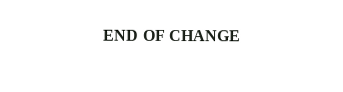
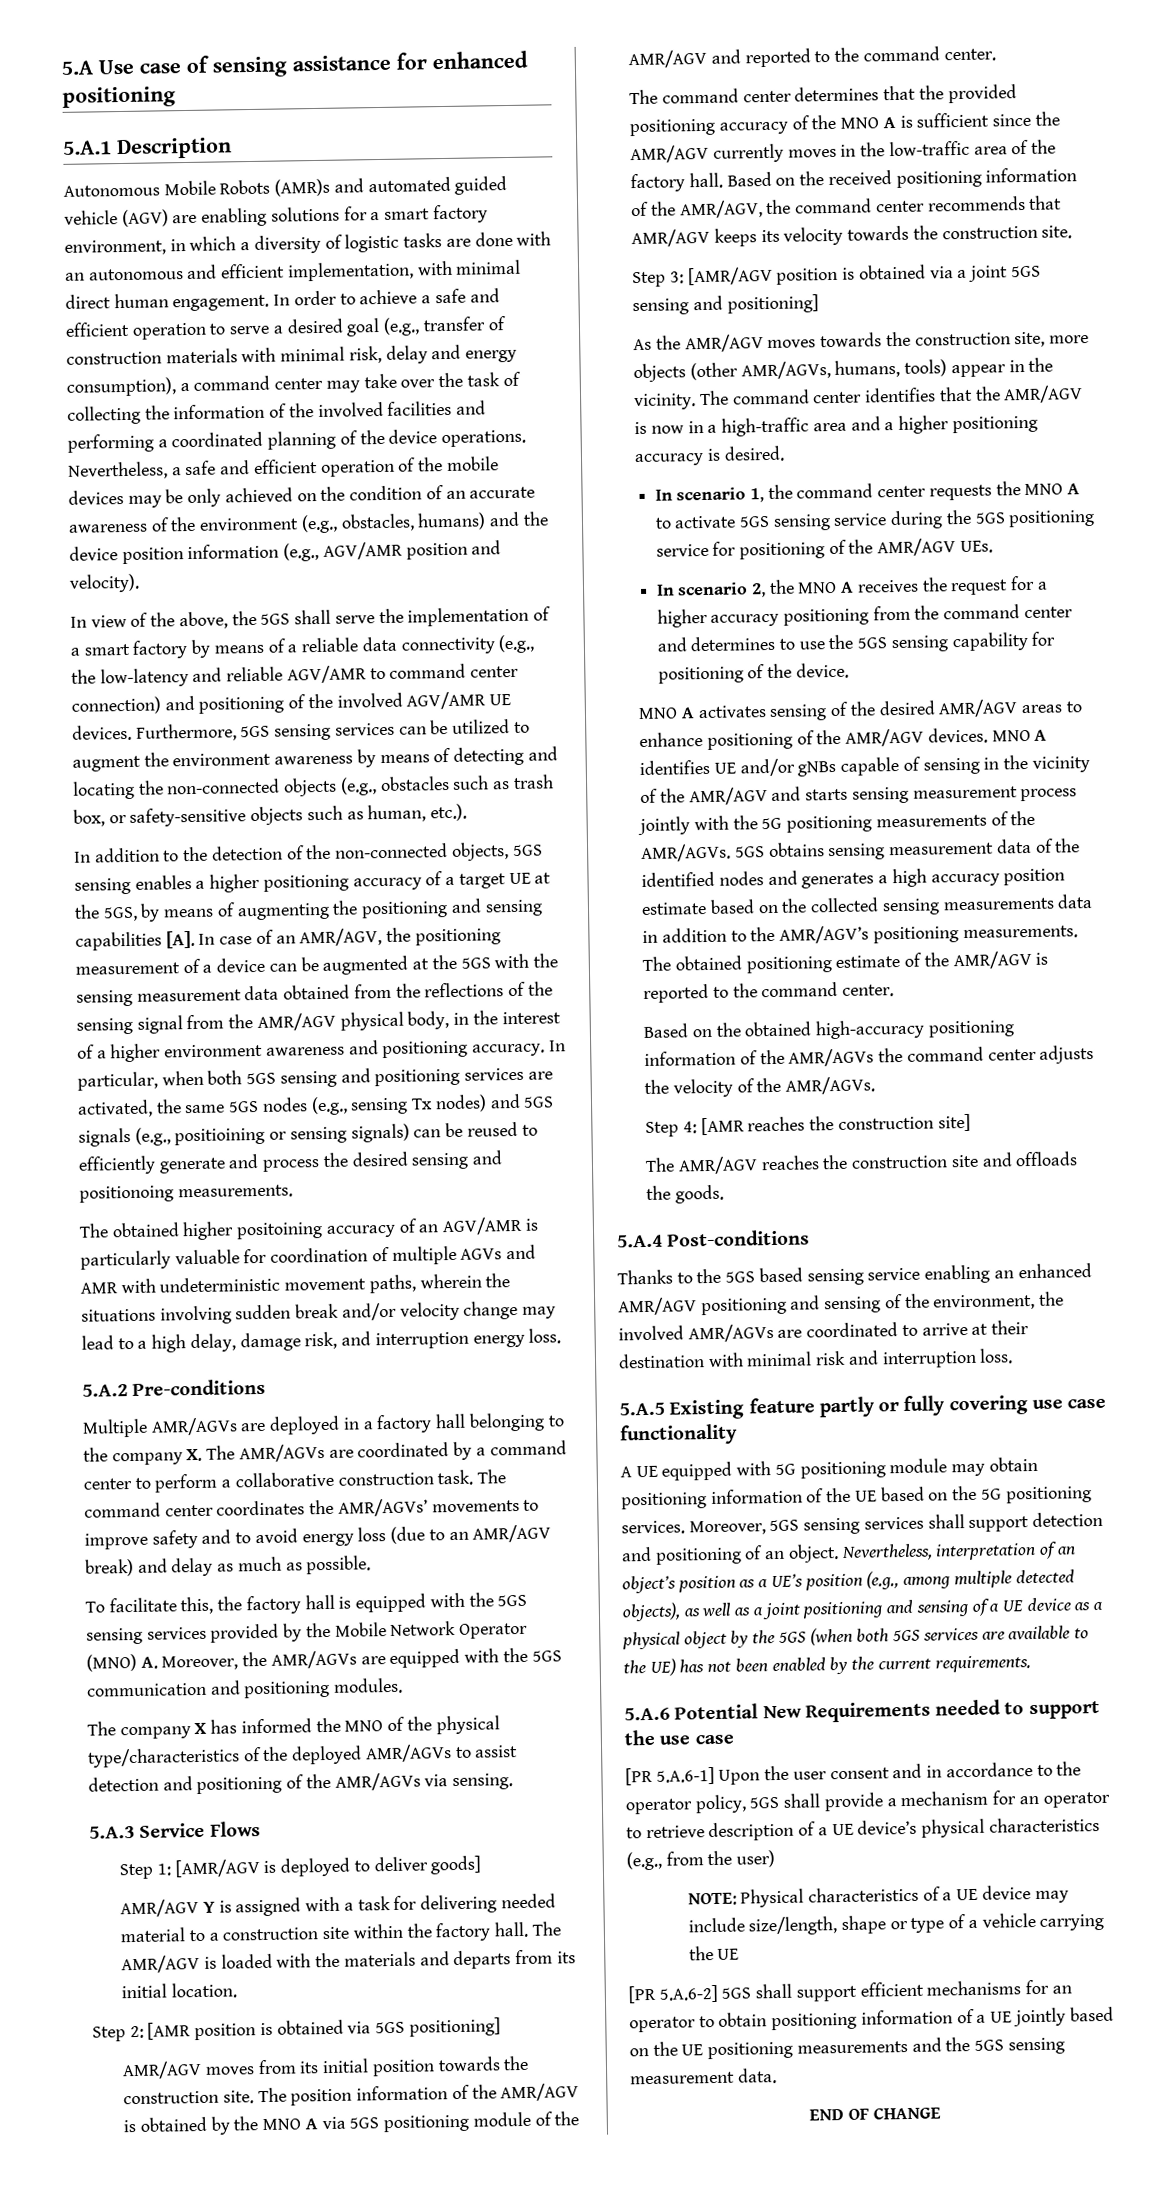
(103, 35) none -> [61,50,528,78] [62,86,176,108] [63,137,232,160] [63,175,508,197] [64,204,488,228] [64,231,552,256] [65,259,522,282] [65,288,500,312] [65,316,506,340] [66,344,518,365] [66,371,521,397] [67,400,487,425] [67,429,527,453] [68,456,499,480] [68,485,536,508] [68,511,549,534] [69,540,502,565] [69,573,140,593] [70,606,551,630] [70,634,536,659] [71,663,520,688] [71,691,512,715] [72,719,530,742] [72,746,558,772] [72,774,554,800] [73,803,468,827] [74,842,543,863] [74,871,552,895] [74,898,543,922] [75,927,501,951] [75,953,558,975] [76,981,553,1007] [76,1010,561,1035] [77,1040,566,1063] [77,1067,553,1091] [77,1093,555,1118] [78,1121,538,1147] [78,1150,503,1175] [79,1184,293,1203] [79,1216,538,1241] [80,1244,537,1270] [80,1273,511,1294] [81,1300,557,1325] [81,1328,562,1353] [82,1378,267,1397] [82,1412,565,1438] [83,1440,567,1466] [83,1469,507,1493] [84,1498,540,1518] [84,1524,552,1550] [85,1555,372,1577] [85,1592,528,1615] [86,1620,529,1645] [86,1647,562,1672] [86,1677,404,1699] [87,1715,500,1740] [87,1744,519,1768] [88,1772,514,1795] [89,1821,261,1839] [119,1855,482,1880] [120,1893,556,1918] [120,1921,561,1943] [121,1949,576,1974] [121,1982,237,1999] [92,2017,501,2042] [122,2055,530,2080] [123,2083,580,2106] [123,2111,580,2135] [628,46,996,69] [629,84,1017,105] [629,111,1060,137] [630,139,1057,164] [630,167,1078,193] [631,195,1063,219] [631,225,1073,248] [632,264,1041,288] [632,294,819,316] [633,331,1090,353] [633,357,1054,383] [634,385,1084,411] [634,415,1038,437] [634,445,785,467] [654,481,1081,503] [654,509,1096,531] [655,538,993,560] [655,575,1048,598] [656,604,1073,628] [656,631,1056,653] [657,662,849,684] [638,699,1082,721] [639,727,1048,750] [639,754,1090,777] [640,786,1078,806] [637,810,1036,836] [641,838,1081,863] [641,868,1066,889] [641,893,1094,916] [642,925,1078,944] [642,950,1049,974] [643,981,895,1003] [643,1019,1015,1040] [644,1044,1095,1067] [644,1076,876,1098] [645,1113,971,1137] [645,1151,1079,1175] [646,1184,724,1204] [617,1229,811,1248] [617,1263,1092,1286] [618,1291,1065,1316] [618,1320,1030,1343] [618,1348,1014,1369] [619,1395,1107,1420] [620,1423,738,1446] [620,1456,1038,1481] [621,1485,1092,1510] [621,1511,1104,1536] [621,1541,1076,1565] [622,1569,1075,1594] [622,1597,1104,1622] [622,1625,1089,1650] [623,1655,1031,1676] [624,1699,1100,1723] [624,1729,734,1746] [625,1761,1082,1786] [625,1790,1111,1815] [626,1817,1100,1842] [626,1850,776,1871] [687,1885,1069,1908] [687,1913,1105,1936] [688,1946,740,1961] [628,1979,1072,2004] [629,2006,1114,2033] [629,2037,1065,2060] [630,2068,777,2085] 5.A Use case of sensing assistance for enhanced positioning // 5.A.1 Description // Autonomous Mobile Robots (AMR)s and automated guided vehicle (AGV) are enabling solutions for a smart factory environment, in which a diversity of logistic tasks are done with an autonomous and efficient implementation, with minimal direct human engagement. In order to achieve a safe and efficient operation to serve a desired goal (e.g., transfer of construction materials with minimal risk, delay and energy consumption), a command center may take over the task of collecting the information of the involved facilities and performing a coordinated planning of the device operations. Nevertheless, a safe and efficient operation of the mobile devices may be only achieved on the condition of an accurate awareness of the environment (e.g., obstacles, humans) and the device position information (e.g., AGV/AMR position and velocity). // In view of the above, the 5GS shall serve the implementation of a smart factory by means of a reliable data connectivity (e.g., the low-latency and reliable AGV/AMR to command center connection) and positioning of the involved AGV/AMR UE devices. Furthermore, 5GS sensing services can be utilized to augment the environment awareness by means of detecting and locating the non-connected objects (e.g., obstacles such as trash box, or safety-sensitive objects such as human, etc.). // In addition to the detection of the non-connected objects, 5GS sensing enables a higher positioning accuracy of a target UE at the 5GS, by means of augmenting the positioning and sensing capabilities [A]. In case of an AMR/AGV, the positioning measurement of a device can be augmented at the 5GS with the sensing measurement data obtained from the reflections of the sensing signal from the AMR/AGV physical body, in the interest of a higher environment awareness and positioning accuracy. In particular, when both 5GS sensing and positioning services are activated, the same 5GS nodes (e.g., sensing Tx nodes) and 5GS signals (e.g., positioining or sensing signals) can be reused to efficiently generate and process the desired sensing and positionoing measurements. // The obtained higher positoining accuracy of an AGV/AMR is particularly valuable for coordination of multiple AGVs and AMR with undeterministic movement paths, wherein the situations involving sudden break and/or velocity change may lead to a high delay, damage risk, and interruption energy loss. // 5.A.2 Pre-conditions // Multiple AMR/AGVs are deployed in a factory hall belonging to the company X. The AMR/AGVs are coordinated by a command center to perform a collaborative construction task. The command center coordinates the AMR/AGVs’ movements to improve safety and to avoid energy loss (due to an AMR/AGV break) and delay as much as possible. // To facilitate this, the factory hall is equipped with the 5GS sensing services provided by the Mobile Network Operator (MNO) A. Moreover, the AMR/AGVs are equipped with the 5GS communication and positioning modules. // The company X has informed the MNO of the physical type/characteristics of the deployed AMR/AGVs to assist detection and positioning of the AMR/AGVs via sensing. // 5.A.3 Service Flows // Step 1: [AMR/AGV is deployed to deliver goods] // AMR/AGV Y is assigned with a task for delivering needed material to a construction site within the factory hall. The AMR/AGV is loaded with the materials and departs from its initial location. // Step 2: [AMR position is obtained via 5GS positioning] // AMR/AGV moves from its initial position towards the construction site. The position information of the AMR/AGV is obtained by the MNO A via 5GS positioning module of the AMR/AGV and reported to the command center. // The command center determines that the provided positioning accuracy of the MNO A is sufficient since the AMR/AGV currently moves in the low-traffic area of the factory hall. Based on the received positioning information of the AMR/AGV, the command center recommends that AMR/AGV keeps its velocity towards the construction site. // Step 3: [AMR/AGV position is obtained via a joint 5GS sensing and positioning] // As the AMR/AGV moves towards the construction site, more objects (other AMR/AGVs, humans, tools) appear in the vicinity. The command center identifies that the AMR/AGV is now in a high-traffic area and a higher positioning accuracy is desired. // In scenario 1, the command center requests the MNO A to activate 5GS sensing service during the 5GS positioning service for positioning of the AMR/AGV UEs. // In scenario 2, the MNO A receives the request for a higher accuracy positioning from the command center and determines to use the 5GS sensing capability for positioning of the device. // MNO A activates sensing of the desired AMR/AGV areas to enhance positioning of the AMR/AGV devices. MNO A identifies UE and/or gNBs capable of sensing in the vicinity of the AMR/AGV and starts sensing measurement process jointly with the 5G positioning measurements of the AMR/AGVs. 5GS obtains sensing measurement data of the identified nodes and generates a high accuracy position estimate based on the collected sensing measurements data in addition to the AMR/AGV’s positioning measurements. The obtained positioning estimate of the AMR/AGV is reported to the command center. // Based on the obtained high-accuracy positioning information of the AMR/AGVs the command center adjusts the velocity of the AMR/AGVs. // Step 4: [AMR reaches the construction site] // The AMR/AGV reaches the construction site and offloads the goods. // 5.A.4 Post-conditions // Thanks to the 5GS based sensing service enabling an enhanced AMR/AGV positioning and sensing of the environment, the involved AMR/AGVs are coordinated to arrive at their destination with minimal risk and interruption loss. // 5.A.5 Existing feature partly or fully covering use case functionality // A UE equipped with 5G positioning module may obtain positioning information of the UE based on the 5G positioning services. Moreover, 5GS sensing services shall support detection and positioning of an object. Nevertheless, interpretation of an object’s position as a UE’s position (e.g., among multiple detected objects), as well as a joint positioning and sensing of a UE device as a physical object by the 5GS (when both 5GS services are available to the UE) has not been enabled by the current requirements. // 5.A.6 Potential New Requirements needed to support the use case // [PR 5.A.6-1] Upon the user consent and in accordance to the operator policy, 5GS shall provide a mechanism for an operator to retrieve description of a UE device’s physical characteristics (e.g., from the user) // NOTE: Physical characteristics of a UE device may include size/length, shape or type of a vehicle carrying the UE // [PR 5.A.6-2] 5GS shall support efficient mechanisms for an operator to obtain positioning information of a UE jointly based on the UE positioning measurements and the 5GS sensing measurement data. //

